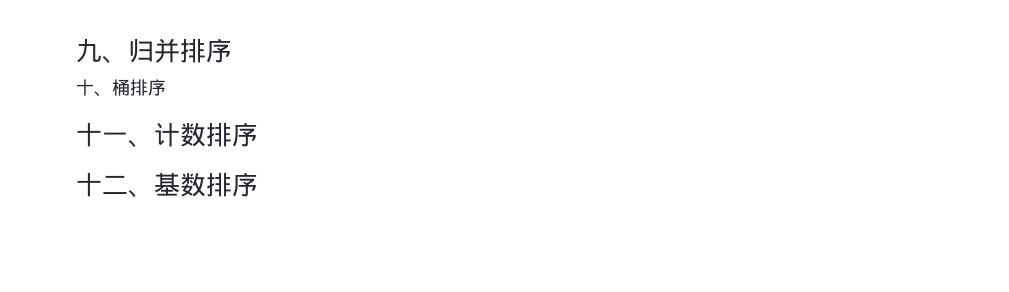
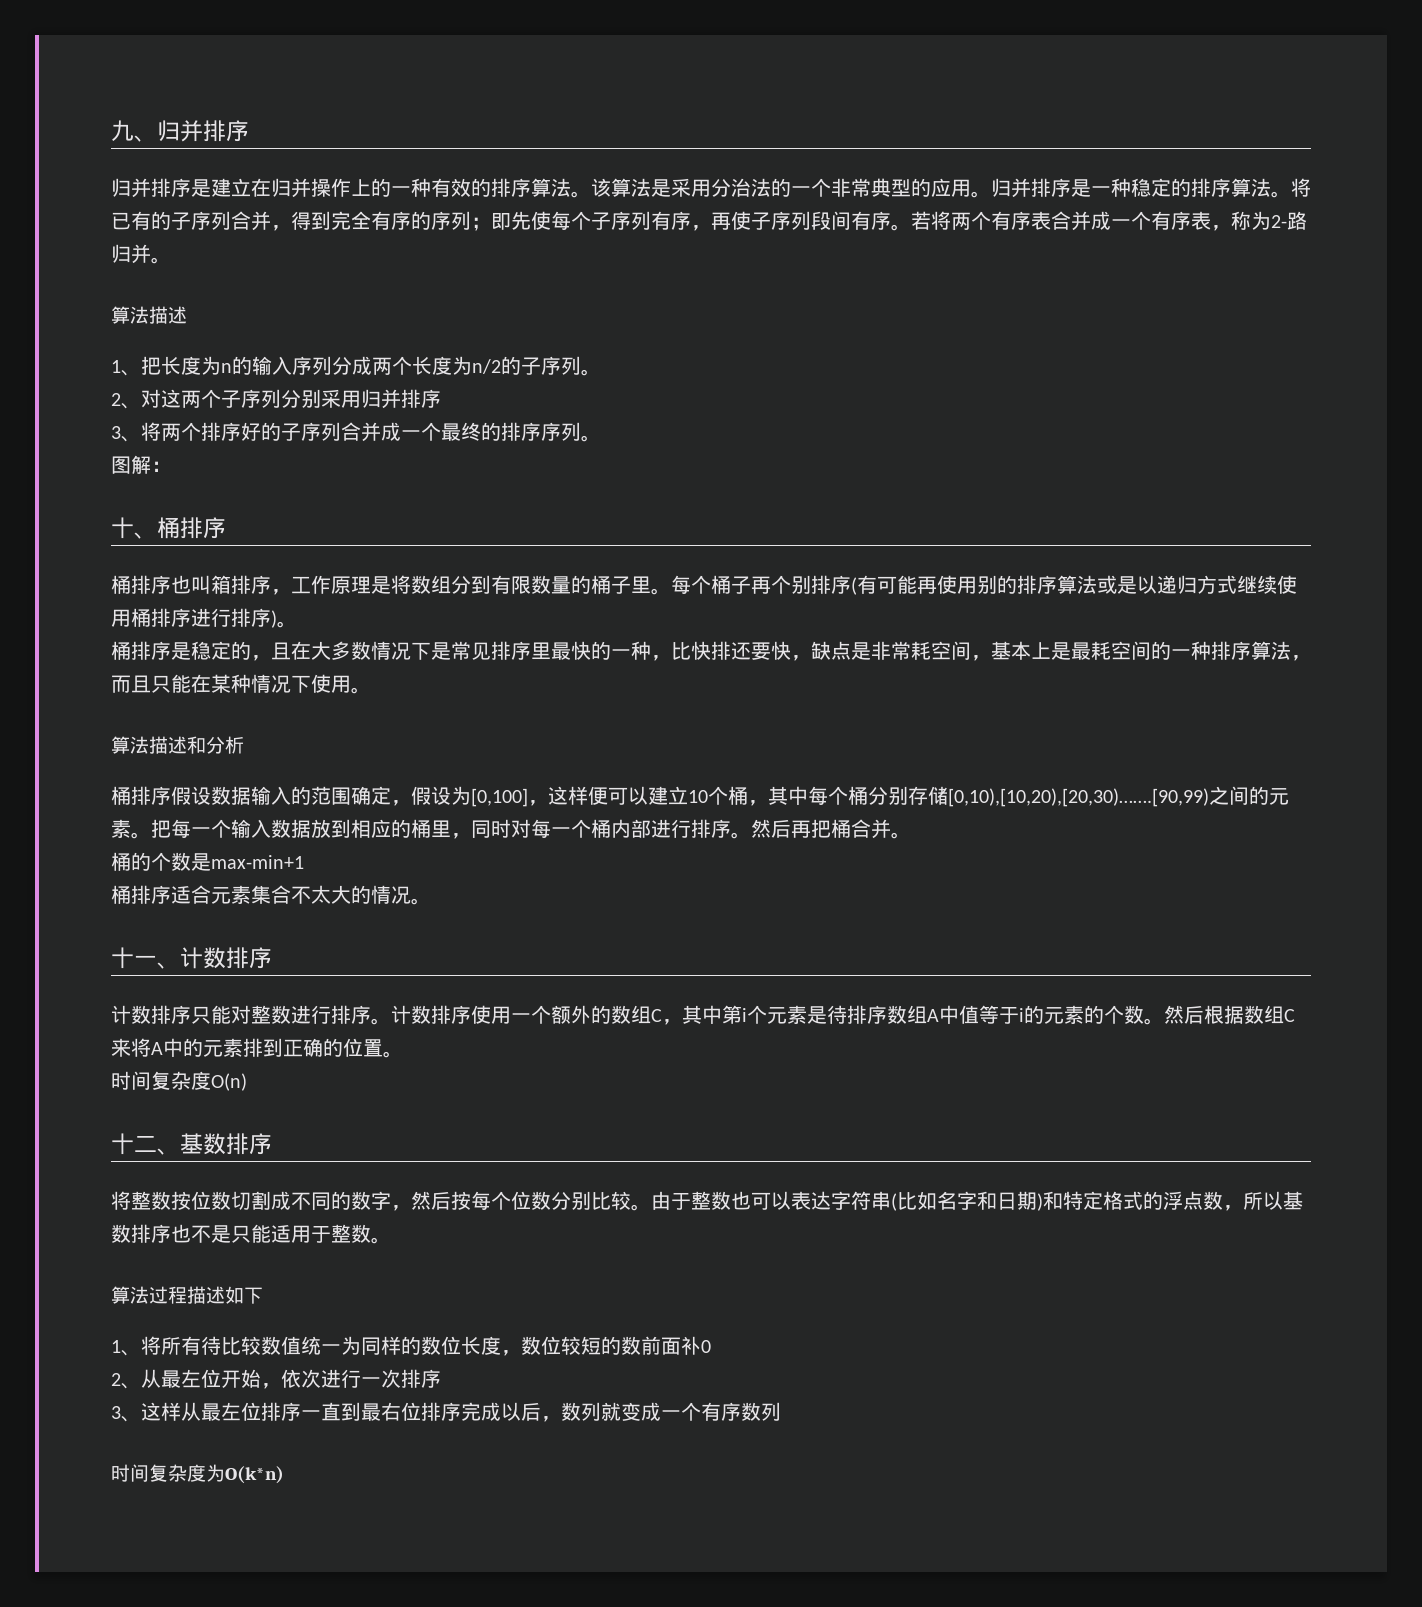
[76,79,166,97] [76,122,258,148] [76,172,258,198] 十、桶排序 // 十一、计数排序 // 十二、基数排序 -> [111,178,1311,198] [111,211,1307,231] [111,244,171,264] [111,306,187,324] [111,356,601,376] [111,389,441,409] [111,422,601,442] [111,455,171,474] [111,517,226,539] [111,575,1297,595] [111,608,297,628] [111,641,1311,661] [111,674,371,694] [111,736,244,754] [111,786,1289,807] [111,819,911,839] [111,852,304,871] [111,885,431,905] [111,947,272,969] [111,1005,1295,1025] [111,1038,403,1058] [111,1071,247,1091] [111,1133,272,1155] [111,1191,1303,1211] [111,1224,391,1244] [111,1286,263,1304] [111,1336,711,1356] [111,1369,441,1389] [111,1402,781,1422] [111,1464,284,1484] 归并排序是建立在归并操作上的一种有效的排序算法。该算法是采用分治法的一个非常典型的应用。归并排序是一种稳定的排序算法。将已有的子序列合并，得到完全有序的序列；即先使每个子序列有序，再使子序列段间有序。若将两个有序表合并成一个有序表，称为2-路归并。 // 算法描述 // 1、把长度为n的输入序列分成两个长度为n/2的子序列。 // 2、对这两个子序列分别采用归并排序 // 3、将两个排序好的子序列合并成一个最终的排序序列。 // 图解： // 十、桶排序 // 桶排序也叫箱排序，工作原理是将数组分到有限数量的桶子里。每个桶子再个别排序(有可能再使用别的排序算法或是以递归方式继续使用桶排序进行排序)。 // 桶排序是稳定的，且在大多数情况下是常见排序里最快的一种，比快排还要快，缺点是非常耗空间，基本上是最耗空间的一种排序算法，而且只能在某种情况下使用。 // 算法描述和分析 // 桶排序假设数据输入的范围确定，假设为[0,100]，这样便可以建立10个桶，其中每个桶分别存储[0,10),[10,20),[20,30)…….[90,99)之间的元素。把每一个输入数据放到相应的桶里，同时对每一个桶内部进行排序。然后再把桶合并。 // 桶的个数是max-min+1 // 桶排序适合元素集合不太大的情况。 // 十一、计数排序 // 计数排序只能对整数进行排序。计数排序使用一个额外的数组C，其中第i个元素是待排序数组A中值等于i的元素的个数。然后根据数组C来将A中的元素排到正确的位置。 // 时间复杂度O(n) // 十二、基数排序 // 将整数按位数切割成不同的数字，然后按每个位数分别比较。由于整数也可以表达字符串(比如名字和日期)和特定格式的浮点数，所以基数排序也不是只能适用于整数。 // 算法过程描述如下 // 1、将所有待比较数值统一为同样的数位长度，数位较短的数前面补0 // 2、从最左位开始，依次进行一次排序 // 3、这样从最左位排序一直到最右位排序完成以后，数列就变成一个有序数列 // 时间复杂度为O(k*n)

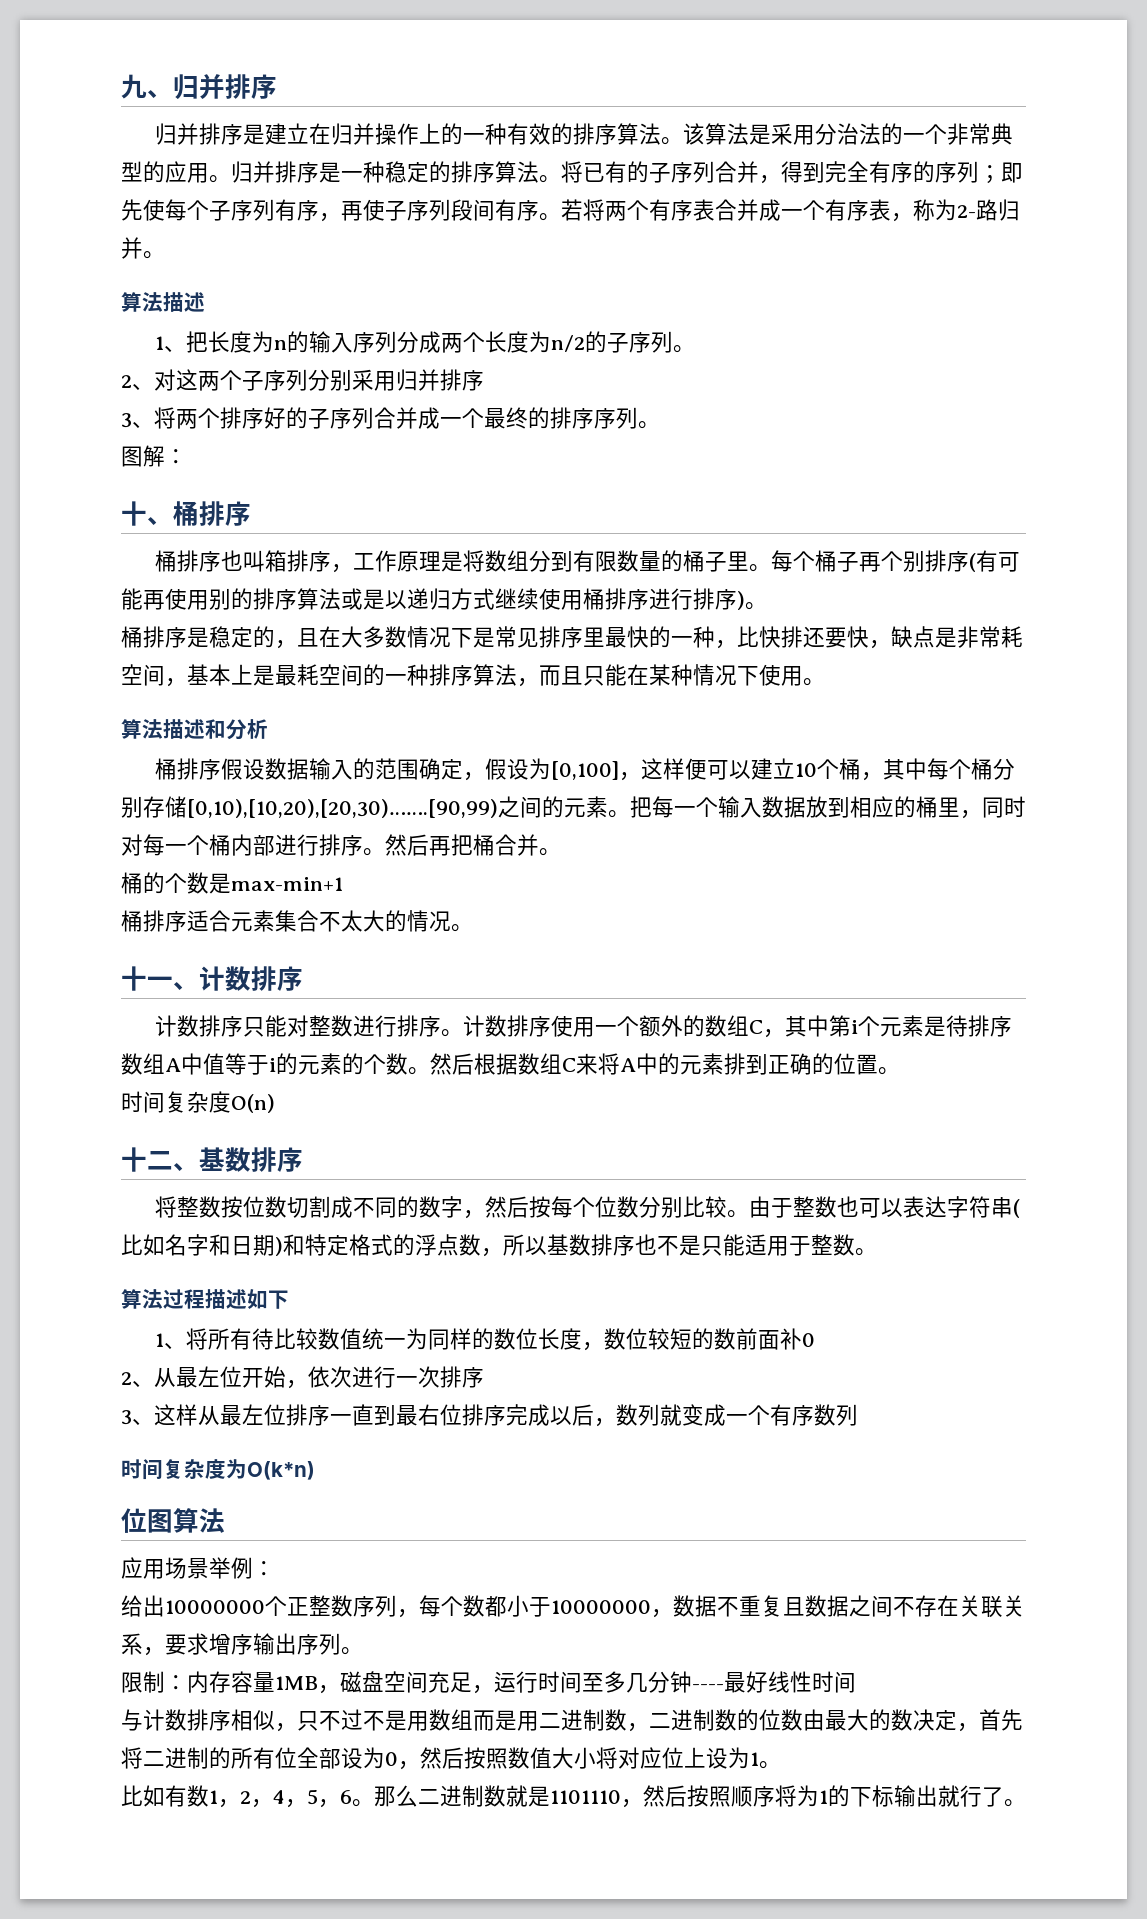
(284, 1475) none -> [121,1508,225,1533] [121,1557,275,1579] [121,1595,1025,1618] [121,1633,363,1656] [121,1671,856,1694] [121,1709,1023,1732] [121,1747,781,1770] [121,1785,1026,1808] // 位图算法 // 应用场景举例： // 给出10000000个正整数序列，每个数都小于10000000，数据不重复且数据之间不存在关联关系，要求增序输出序列。 // 限制：内存容量1MB，磁盘空间充足，运行时间至多几分钟----最好线性时间 // 与计数排序相似，只不过不是用数组而是用二进制数，二进制数的位数由最大的数决定，首先将二进制的所有位全部设为0，然后按照数值大小将对应位上设为1。 // 比如有数1，2，4，5，6。那么二进制数就是1101110，然后按照顺序将为1的下标输出就行了。

